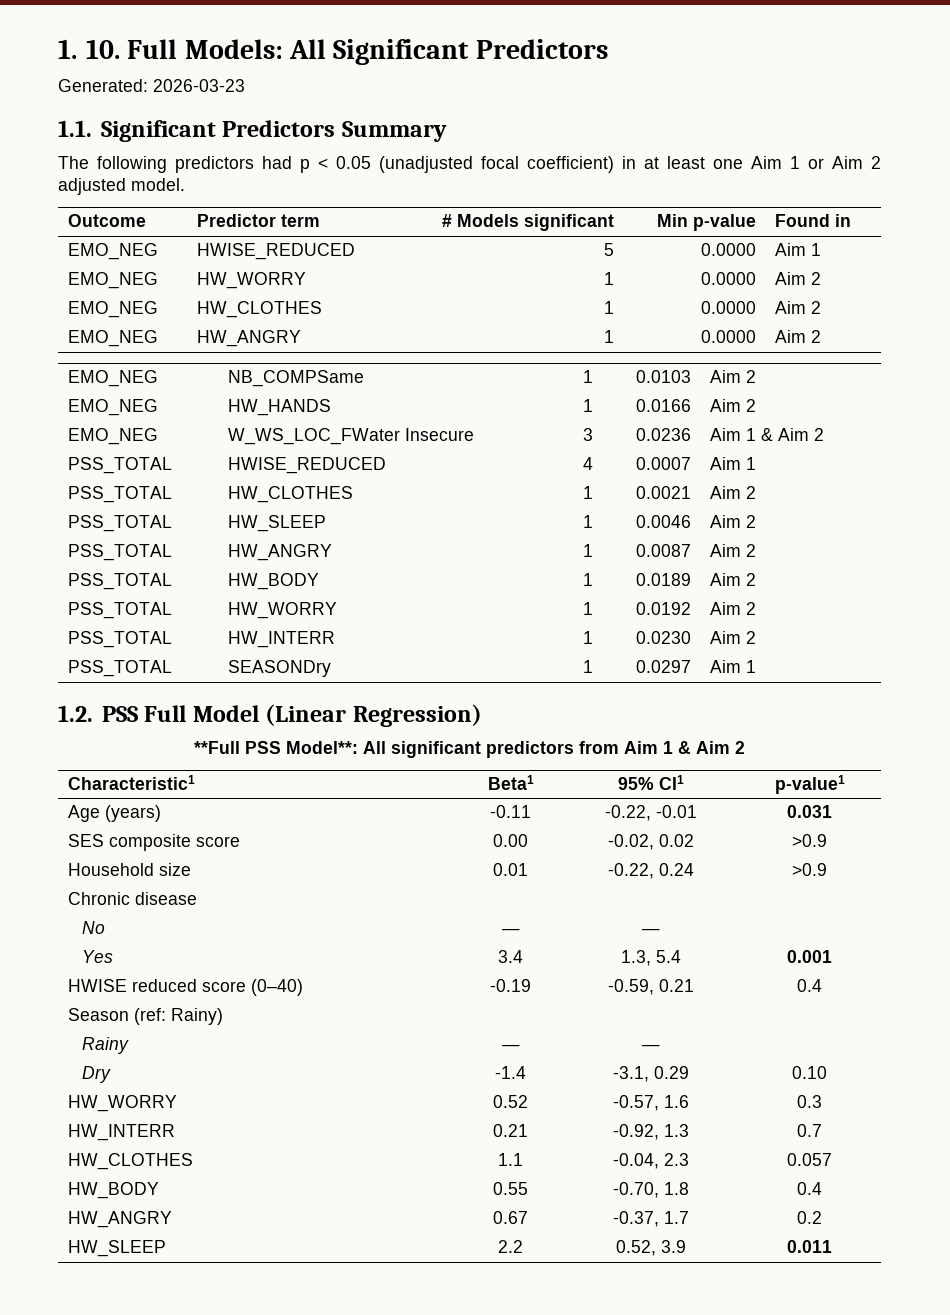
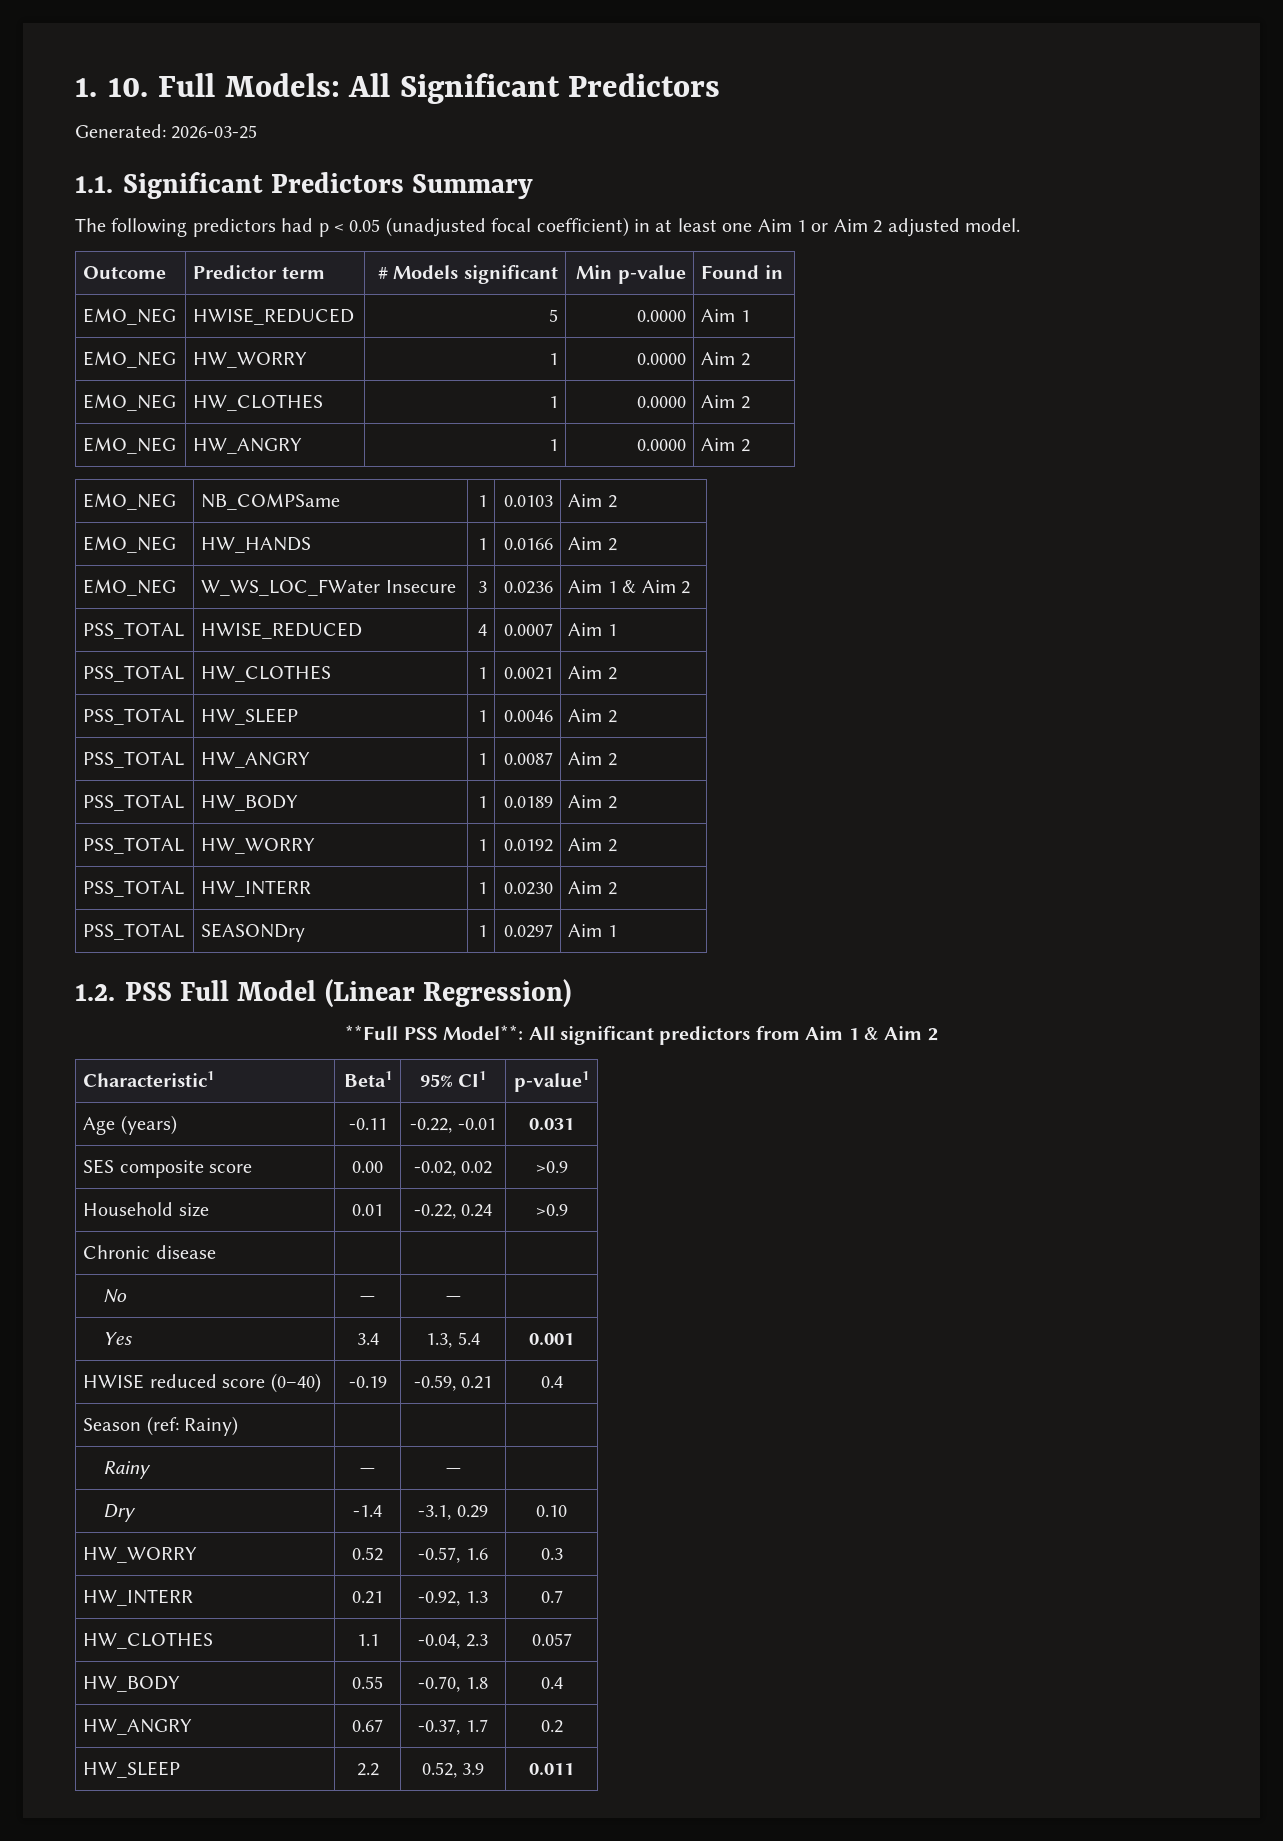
[153,79,245,92] 2026-03-23 -> [171,125,258,139] 2026-03-25

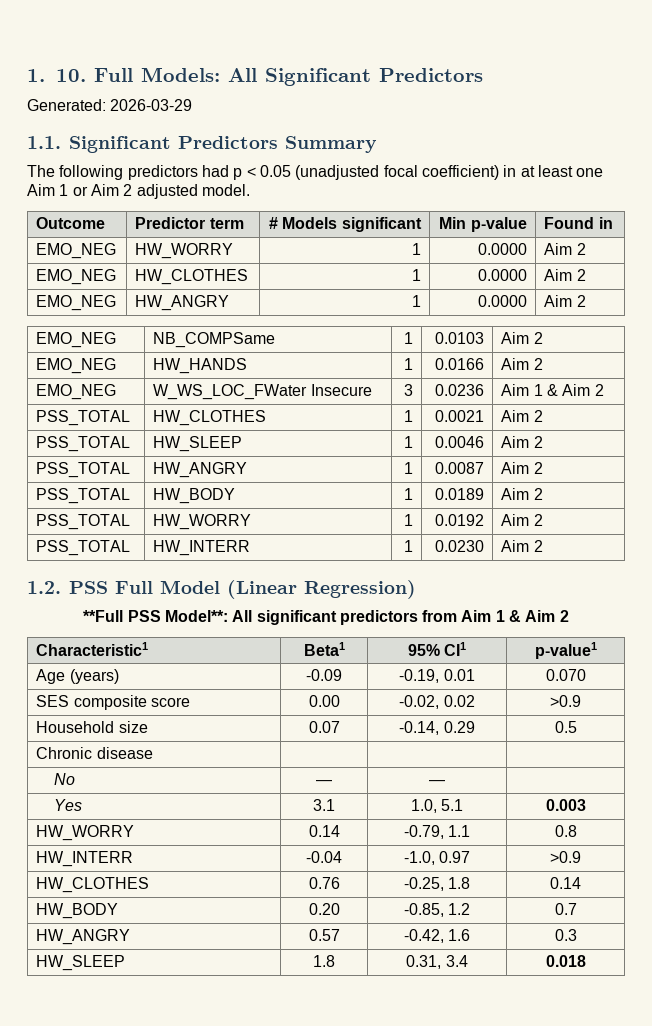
[171,125,258,139] 2026-03-25 -> [110,99,193,111] 2026-03-29
[83,308,177,325] [193,308,355,325] [548,309,558,322] [636,310,686,322] [701,309,750,322] // EMO_NEG | HWISE_REDUCED | 5 | 0.0000 | Aim 1 -> (613, 223) none
[83,622,185,639] [201,622,363,639] [477,624,487,636] [503,623,553,636] [568,623,617,636] // PSS_TOTAL | HWISE_REDUCED | 4 | 0.0007 | Aim 1 -> (604, 390) none
[83,923,185,940] [201,923,306,942] [477,925,487,937] [503,924,553,938] [568,924,617,937] // PSS_TOTAL | SEASONDry | 1 | 0.0297 | Aim 1 -> (543, 546) none
[348,1118,387,1130] [410,1118,496,1133] [529,1118,574,1130] -0.11 | -0.22, -0.01 | 0.031 -> [306,669,342,681] [399,669,475,683] [545,669,586,681] -0.09 | -0.19, 0.01 | 0.070
[352,1204,383,1216] [413,1204,493,1219] [535,1204,568,1216] 0.01 | -0.22, 0.24 | >0.9 -> [308,721,340,733] [399,721,475,735] [554,721,577,733] 0.07 | -0.14, 0.29 | 0.5
[356,1333,379,1345] [426,1332,480,1348] [529,1333,574,1345] [83,1373,321,1393] [348,1376,387,1388] [413,1375,493,1391] [540,1376,563,1388] [83,1416,239,1436] [103,1461,152,1479] [360,1468,375,1474] [445,1468,461,1474] [103,1504,137,1522] [353,1505,382,1517] [418,1505,488,1520] [536,1505,567,1517] [83,1547,198,1563] [352,1547,383,1561] [418,1547,488,1563] [540,1548,563,1560] [83,1589,194,1606] [352,1591,383,1604] [418,1591,488,1606] [540,1590,563,1603] [83,1632,214,1649] [356,1634,379,1646] [418,1634,488,1649] [531,1633,572,1646] [83,1676,181,1692] [352,1676,383,1689] [418,1676,488,1692] [540,1677,563,1689] [83,1719,193,1735] [352,1719,383,1732] [418,1719,488,1735] [540,1720,563,1733] [83,1761,181,1778] [356,1763,379,1776] [421,1762,485,1778] [529,1763,574,1775] 3.4 | 1.3, 5.4 | 0.001 // HWISE reduced score (0–40) | -0.19 | -0.59, 0.21 | 0.4 // Season (ref: Rainy) | | | // Rainy | — | — | // Dry | -1.4 | -3.1, 0.29 | 0.10 // HW_WORRY | 0.52 | -0.57, 1.6 | 0.3 // HW_INTERR | 0.21 | -0.92, 1.3 | 0.7 // HW_CLOTHES | 1.1 | -0.04, 2.3 | 0.057 // HW_BODY | 0.55 | -0.70, 1.8 | 0.4 // HW_ANGRY | 0.67 | -0.37, 1.7 | 0.2 // HW_SLEEP | 2.2 | 0.52, 3.9 | 0.011 -> [313,799,335,811] [410,799,464,813] [545,799,586,811] [36,825,135,841] [308,825,340,837] [403,825,471,839] [554,825,577,837] [36,851,134,867] [306,851,342,863] [403,851,471,865] [550,851,581,863] [36,877,150,893] [308,877,340,889] [403,877,471,891] [550,877,581,889] [36,903,119,919] [308,903,340,915] [403,903,471,917] [554,903,577,915] [36,929,131,945] [308,929,340,941] [403,929,471,943] [554,929,577,941] [36,955,126,971] [313,955,335,967] [406,955,468,969] [545,955,586,967] 3.1 | 1.0, 5.1 | 0.003 // HW_WORRY | 0.14 | -0.79, 1.1 | 0.8 // HW_INTERR | -0.04 | -1.0, 0.97 | >0.9 // HW_CLOTHES | 0.76 | -0.25, 1.8 | 0.14 // HW_BODY | 0.20 | -0.85, 1.2 | 0.7 // HW_ANGRY | 0.57 | -0.42, 1.6 | 0.3 // HW_SLEEP | 1.8 | 0.31, 3.4 | 0.018

